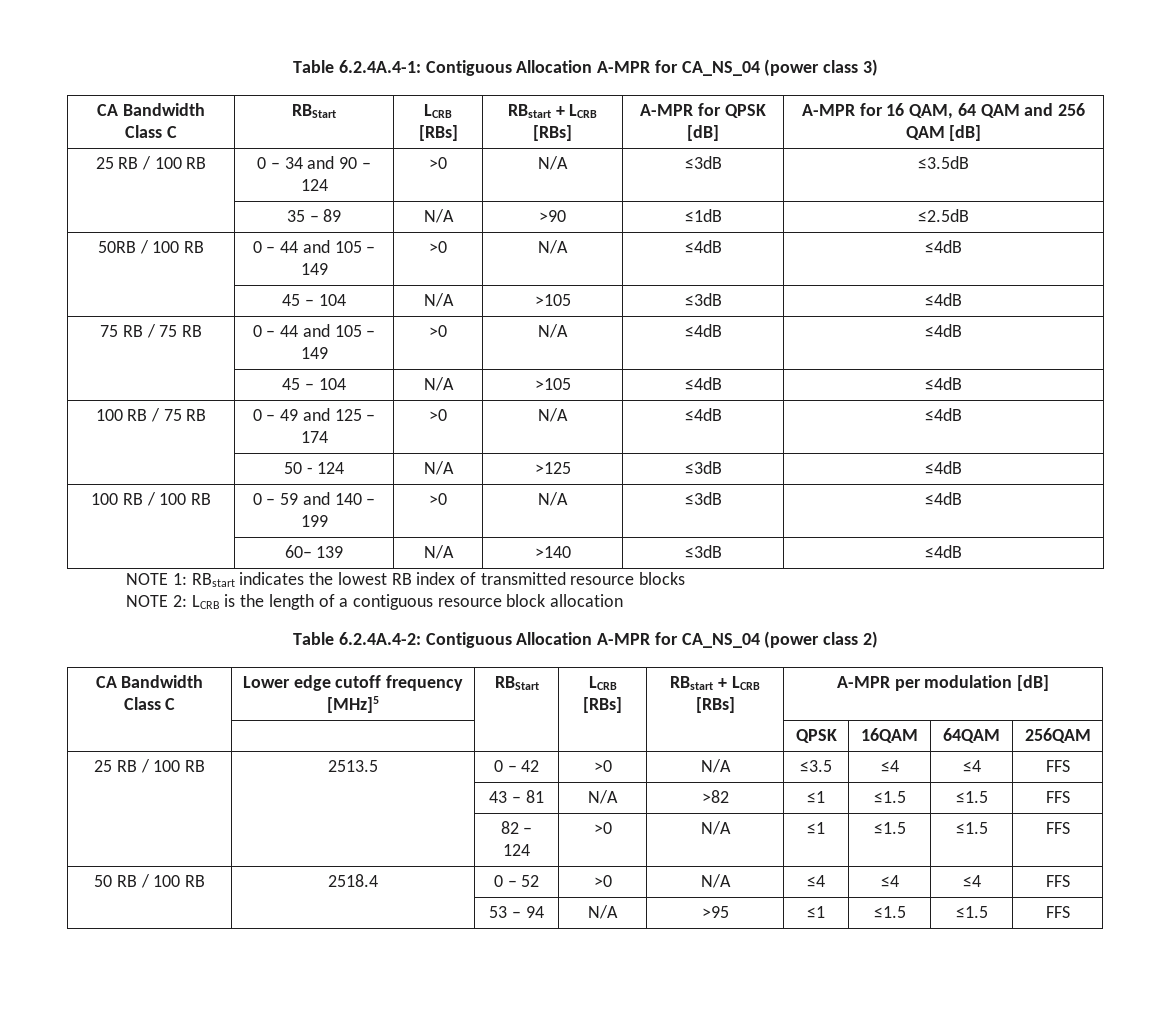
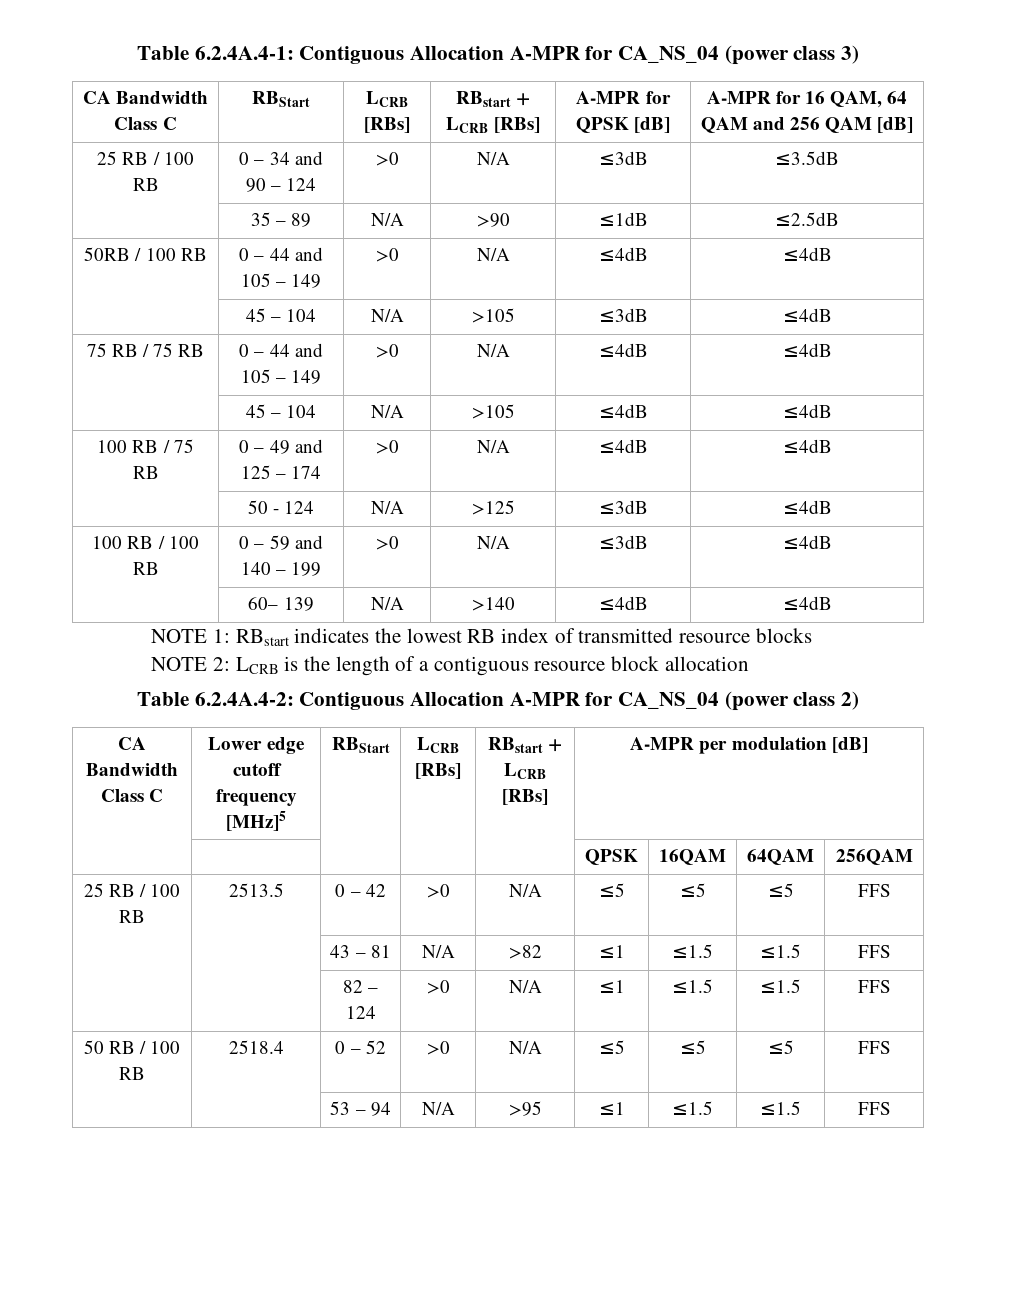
[684,545,722,558] ≤3dB -> [598,596,648,610] ≤4dB
[800,760,832,772] [880,760,899,772] [962,760,981,772] ≤3.5 | ≤4 | ≤4 -> [598,883,625,897] [679,883,706,897] [767,883,794,897] ≤5 | ≤5 | ≤5
[807,875,825,887] [880,875,899,887] [962,875,981,887] ≤4 | ≤4 | ≤4 -> [598,1040,625,1054] [679,1040,706,1054] [767,1040,794,1054] ≤5 | ≤5 | ≤5

